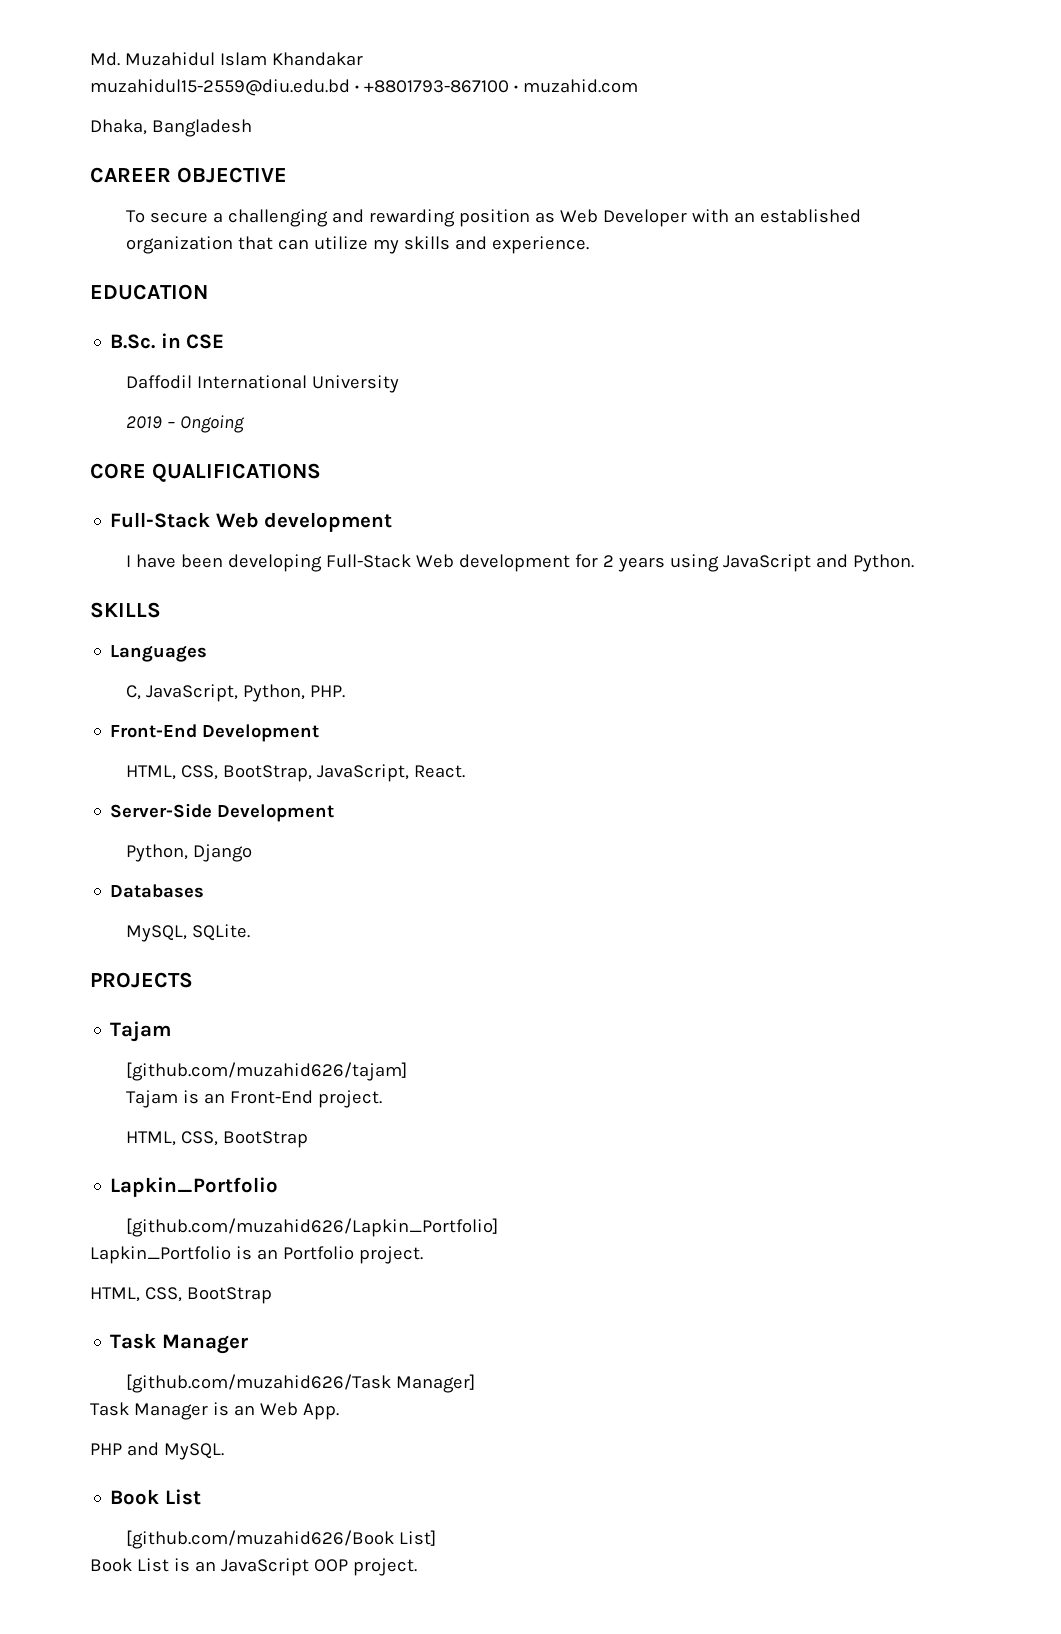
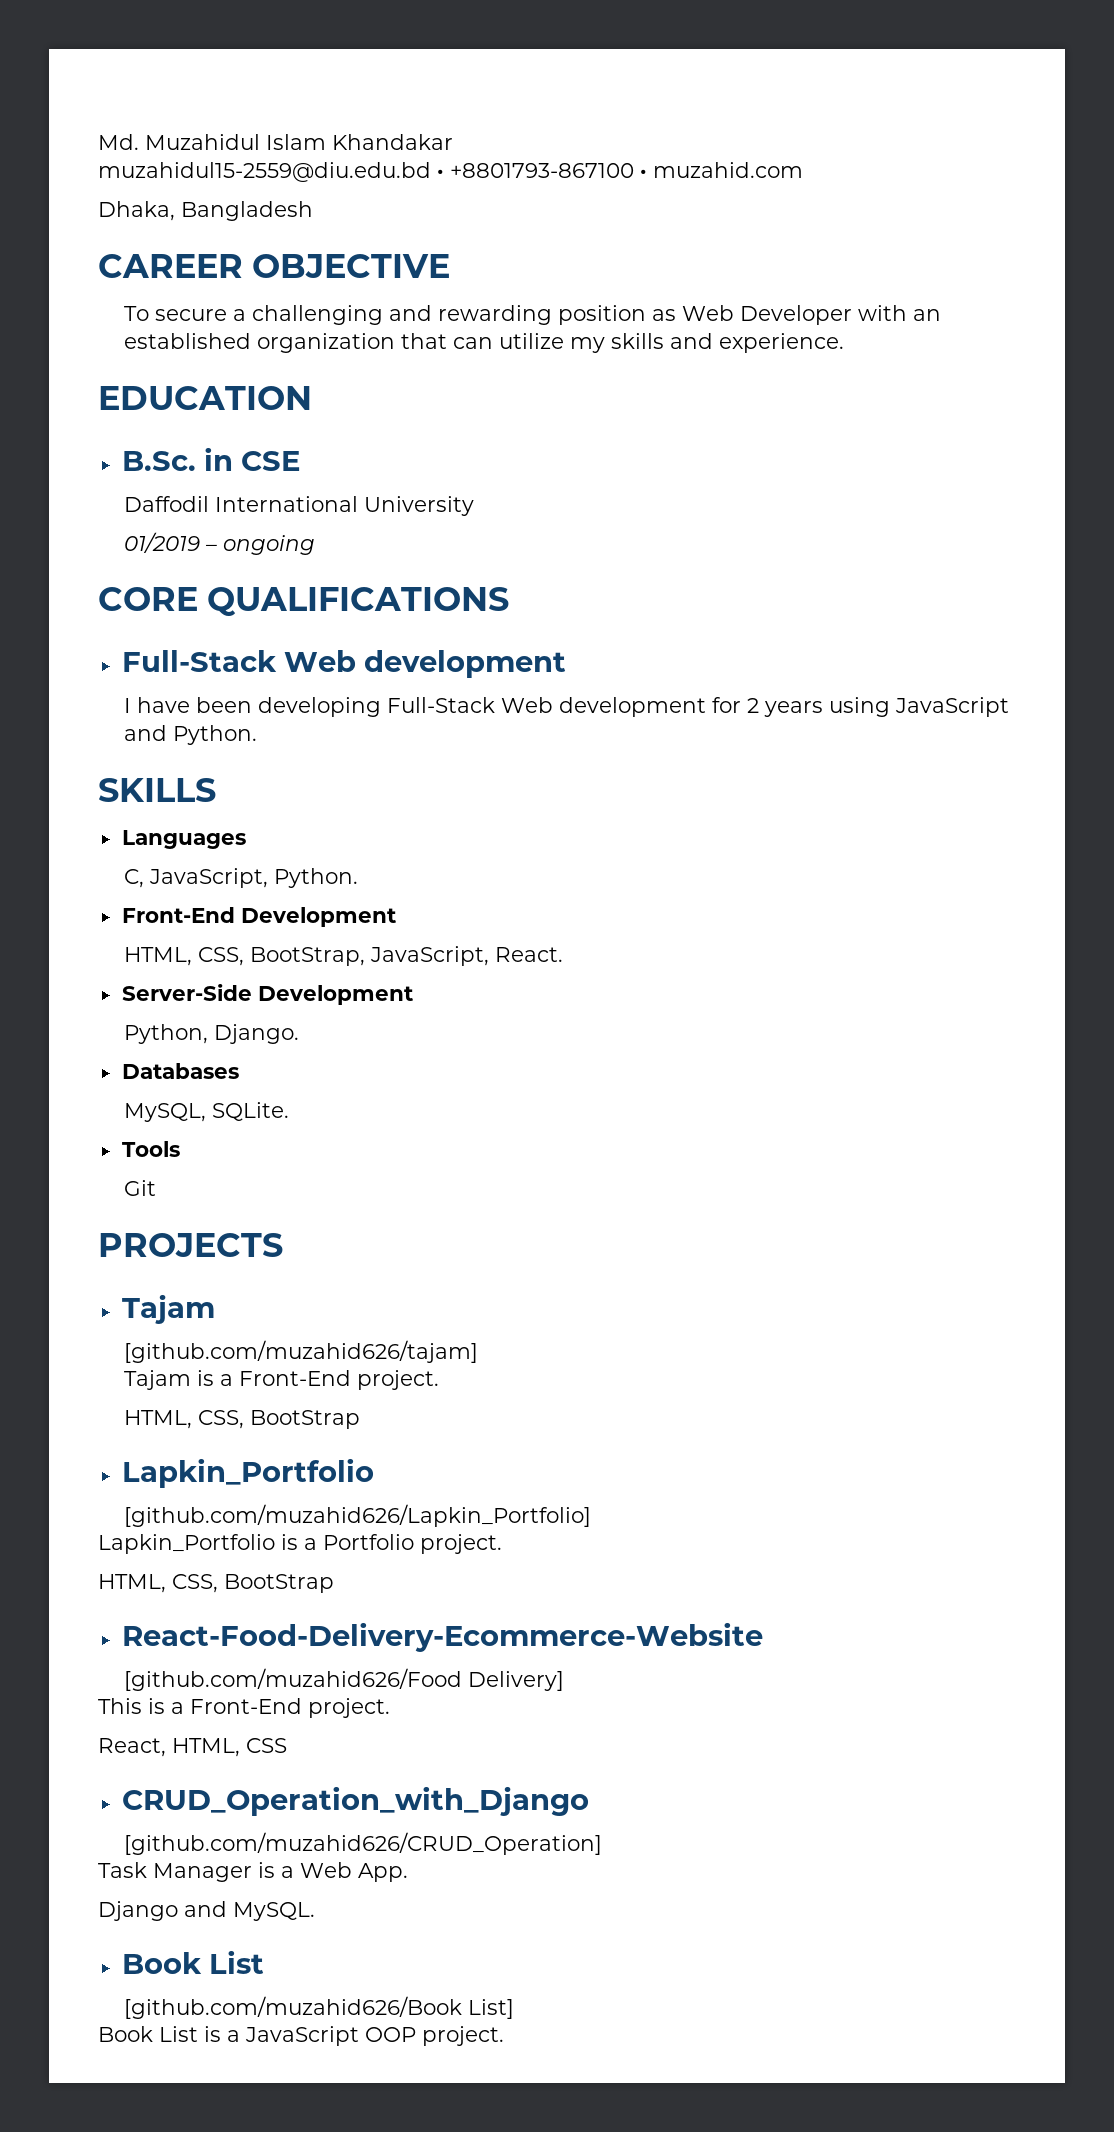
[126,415,245,433] 2019 – Ongoing -> [123,532,315,555] 01/2019 – ongoing
[243,684,346,702] Python, PHP. -> [273,868,358,888] Python.
[193,844,253,862] Django -> [213,1024,299,1044] Django.
(251, 932) none -> [121,1141,180,1157] [123,1180,156,1196] // Tools // Git
[204,1093,226,1104] an -> [219,1374,233,1386] a
[256,1249,278,1260] an -> [304,1538,317,1550] a
[110,1333,248,1354] [126,1374,476,1393] Task Manager // [github.com/muzahid626/Task Manager] -> [121,1622,763,1652] [123,1668,564,1691] [98,1698,390,1718] [98,1738,287,1757] [121,1786,589,1816] [123,1832,602,1855] React-Food-Delivery-Ecommerce-Website // [github.com/muzahid626/Food Delivery] // This is a Front-End project. // React, HTML, CSS // CRUD_Operation_with_Django // [github.com/muzahid626/CRUD_Operation]
[233,1405,255,1416] an -> [281,1866,294,1878] a
[90,1443,122,1455] PHP -> [98,1901,178,1921] Django
[194,1561,216,1572] an -> [227,2030,240,2042] a

